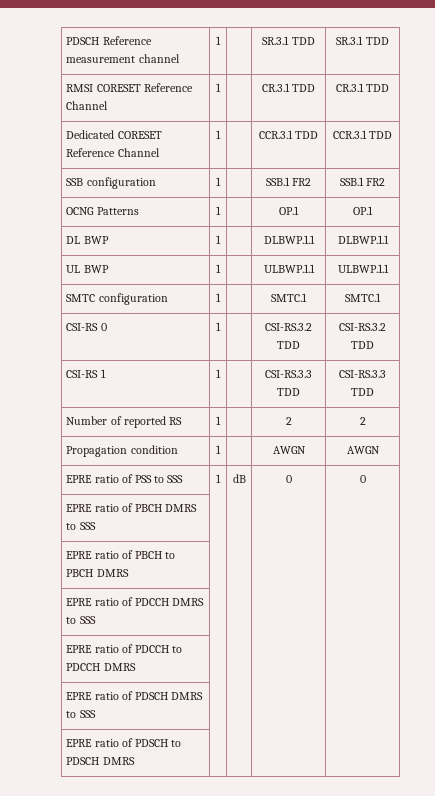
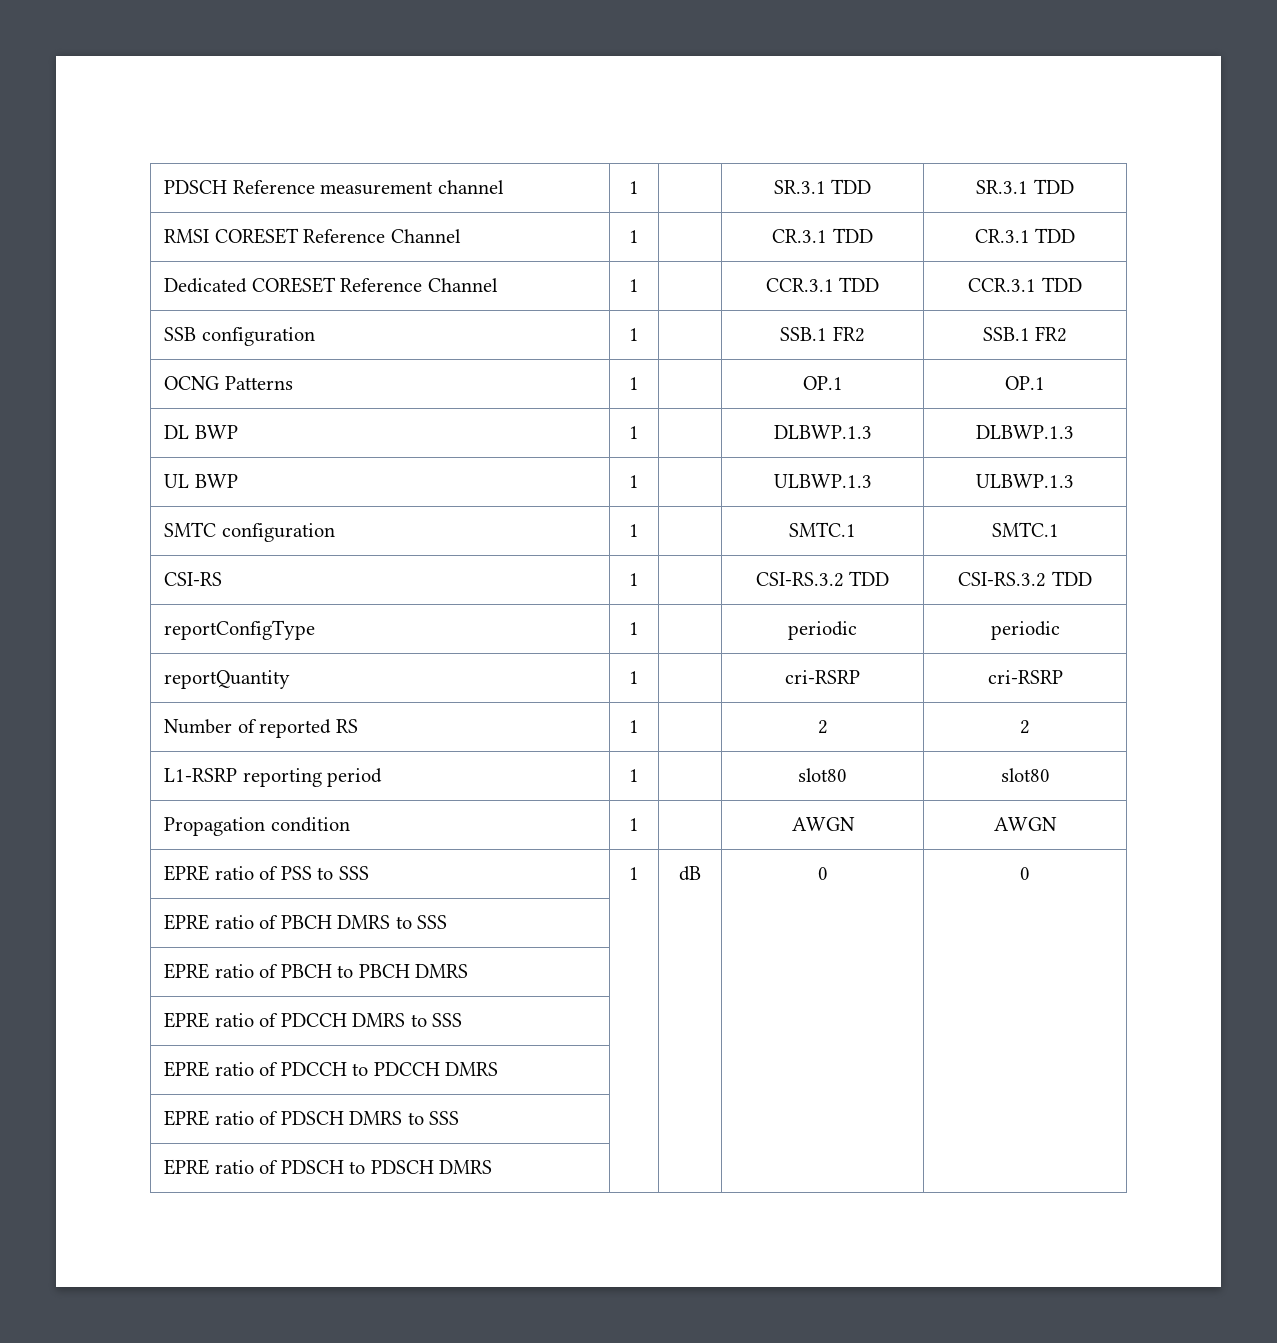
[263,235,315,244] [337,235,389,244] DLBWP.1.1 | DLBWP.1.1 -> [773,425,872,439] [976,425,1074,439] DLBWP.1.3 | DLBWP.1.3
[263,264,315,273] [337,264,389,273] ULBWP.1.1 | ULBWP.1.1 -> [773,474,872,488] [976,474,1074,488] ULBWP.1.3 | ULBWP.1.3
[100,323,107,331] 0 -> (222, 579) none
[66,369,106,378] [216,369,221,378] [265,370,312,378] [277,388,300,396] [339,370,386,378] [351,388,374,396] CSI-RS 1 | 1 | | CSI-RS.3.3 TDD | CSI-RS.3.3 TDD -> [163,620,315,640] [629,622,639,635] [788,621,857,640] [990,621,1060,640] [163,670,290,689] [629,671,639,684] [785,670,860,684] [987,670,1063,684] reportConfigType | 1 | | periodic | periodic // reportQuantity | 1 | | cri-RSRP | cri-RSRP
(366, 421) none -> [163,768,383,787] [629,769,639,782] [798,768,847,782] [1000,768,1050,782] // L1-RSRP reporting period | 1 | | slot80 | slot80

